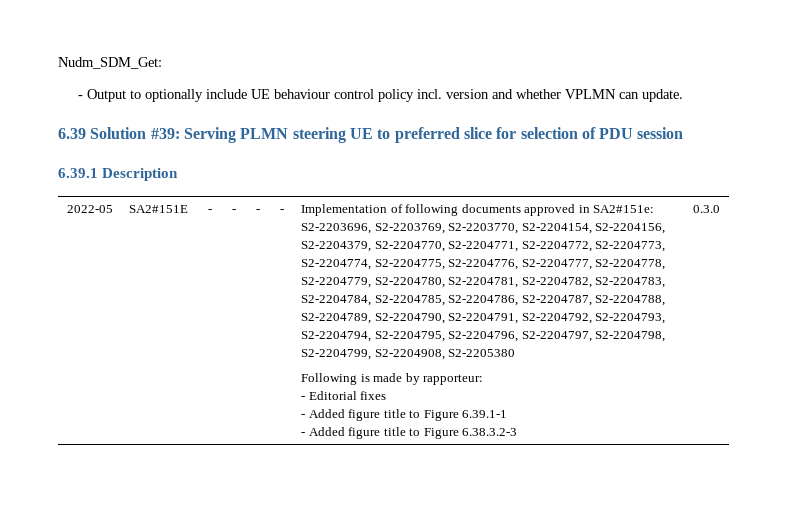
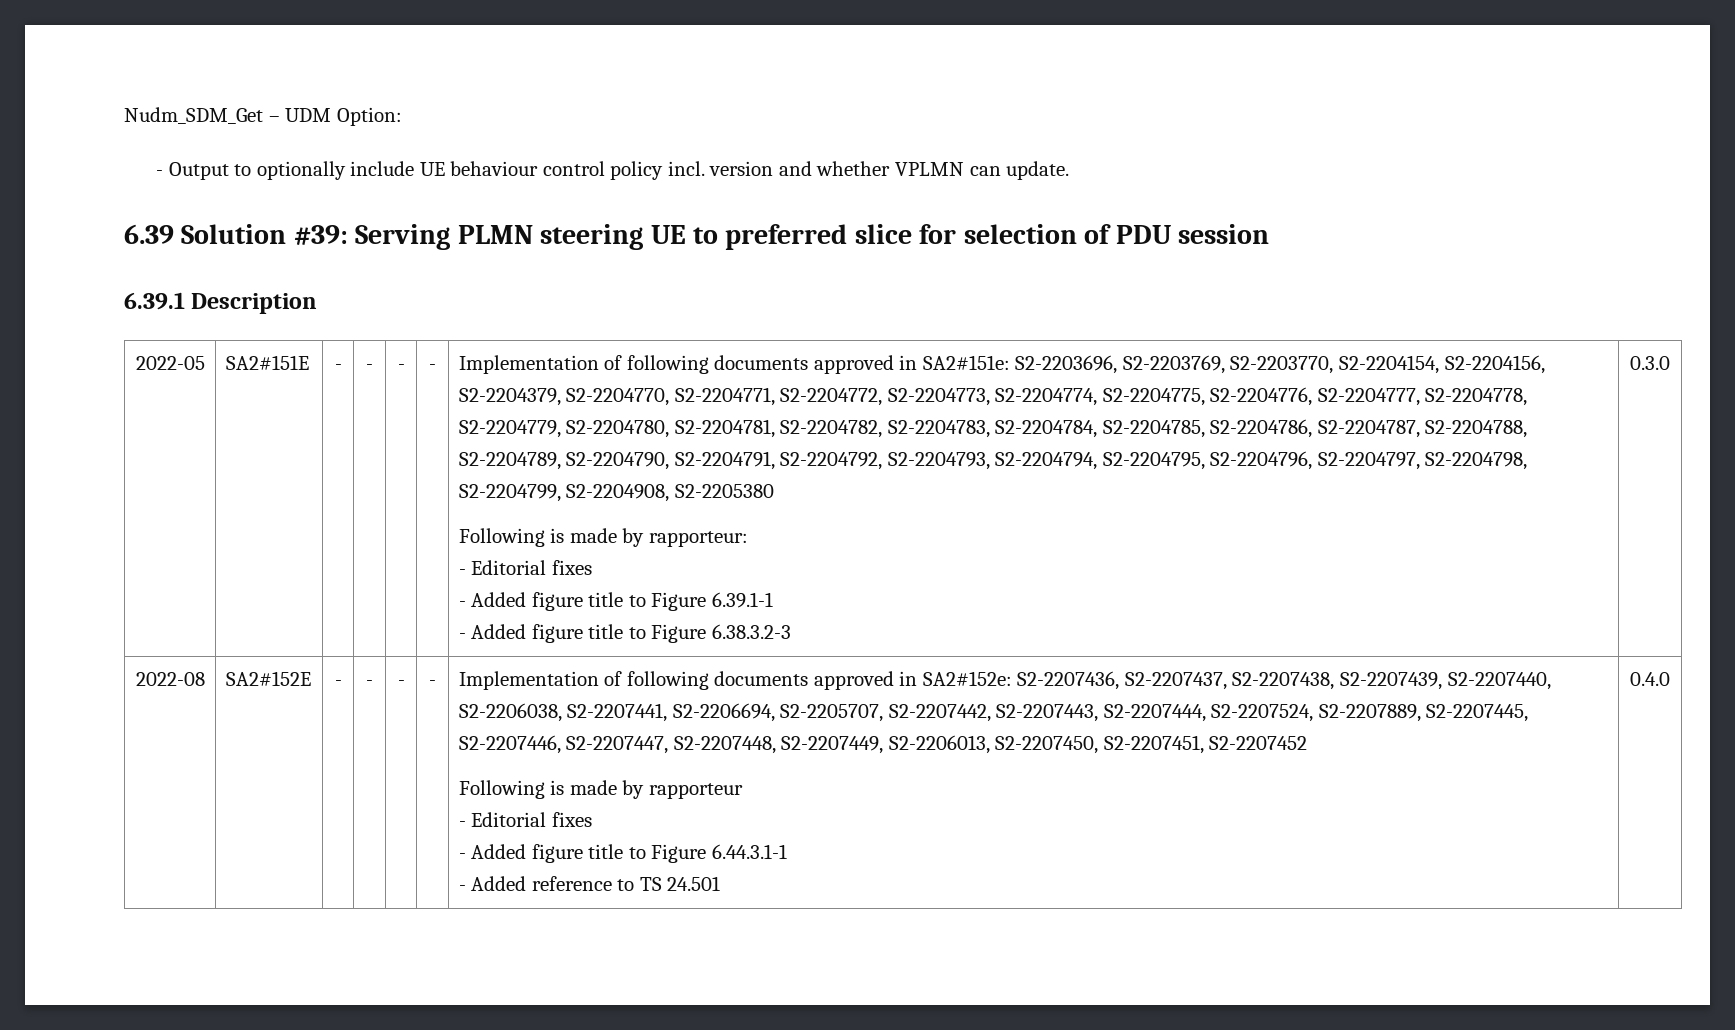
[58,57,162,69] Nudm_SDM_Get: -> [124,107,402,126] Nudm_SDM_Get – UDM Option:
(720, 209) none -> [135,672,205,686] [225,671,311,686] [334,680,342,686] [366,680,373,686] [397,680,405,686] [429,680,436,686] [458,671,1551,690] [458,703,1529,722] [458,735,1308,754] [458,780,743,799] [458,812,592,827] [458,844,787,863] [458,876,721,891] [1630,672,1670,686] // 2022-08 | SA2#152E | - | - | - | - | Implementation of following documents approved in SA2#152e: S2-2207436, S2-2207437, S2-2207438, S2-2207439, S2-2207440, S2-2206038, S2-2207441, S2-2206694, S2-2205707, S2-2207442, S2-2207443, S2-2207444, S2-2207524, S2-2207889, S2-2207445, S2-2207446, S2-2207447, S2-2207448, S2-2207449, S2-2206013, S2-2207450, S2-2207451, S2-2207452 // Following is made by rapporteur // - Editorial fixes // - Added figure title to Figure 6.44.3.1-1 // - Added reference to TS 24.501 | 0.4.0

